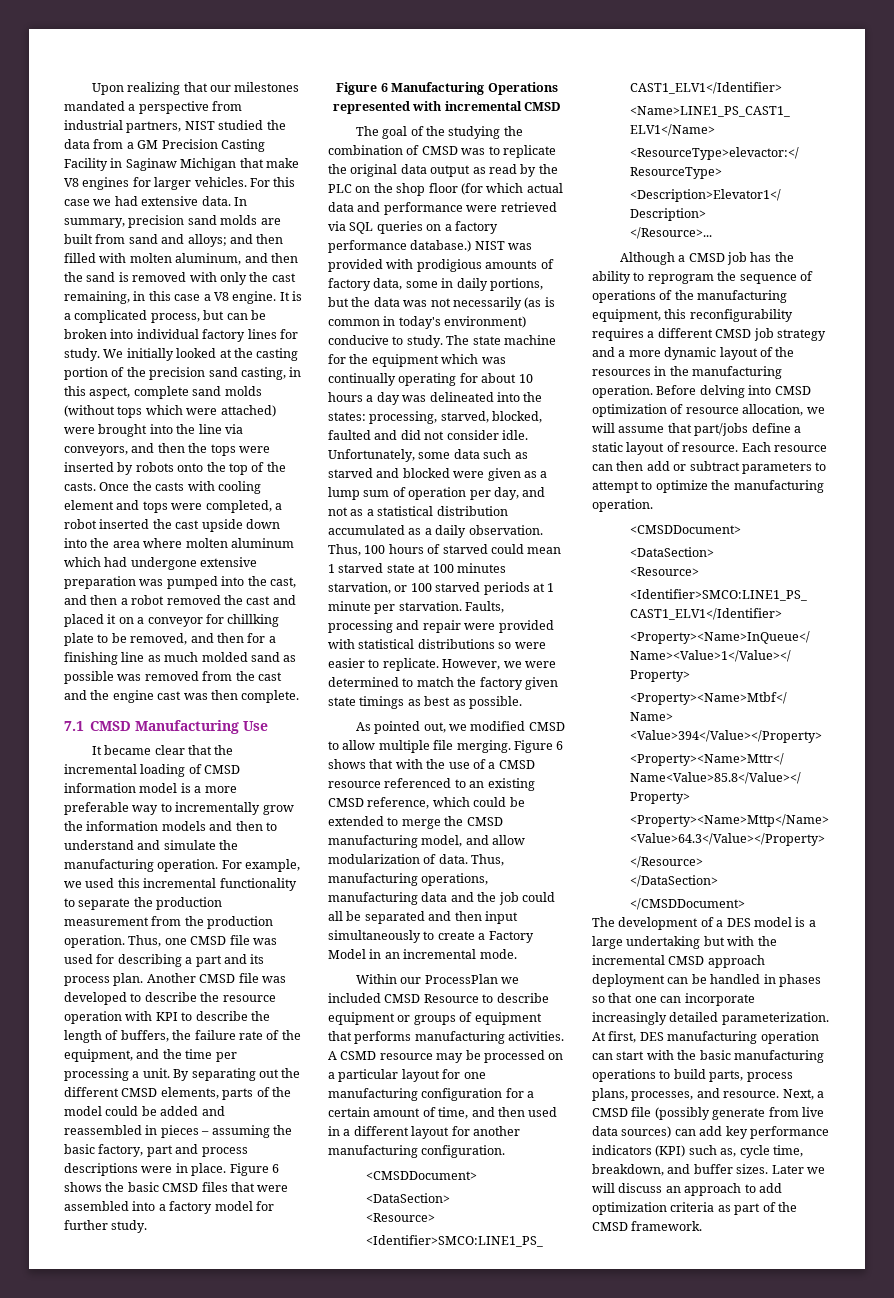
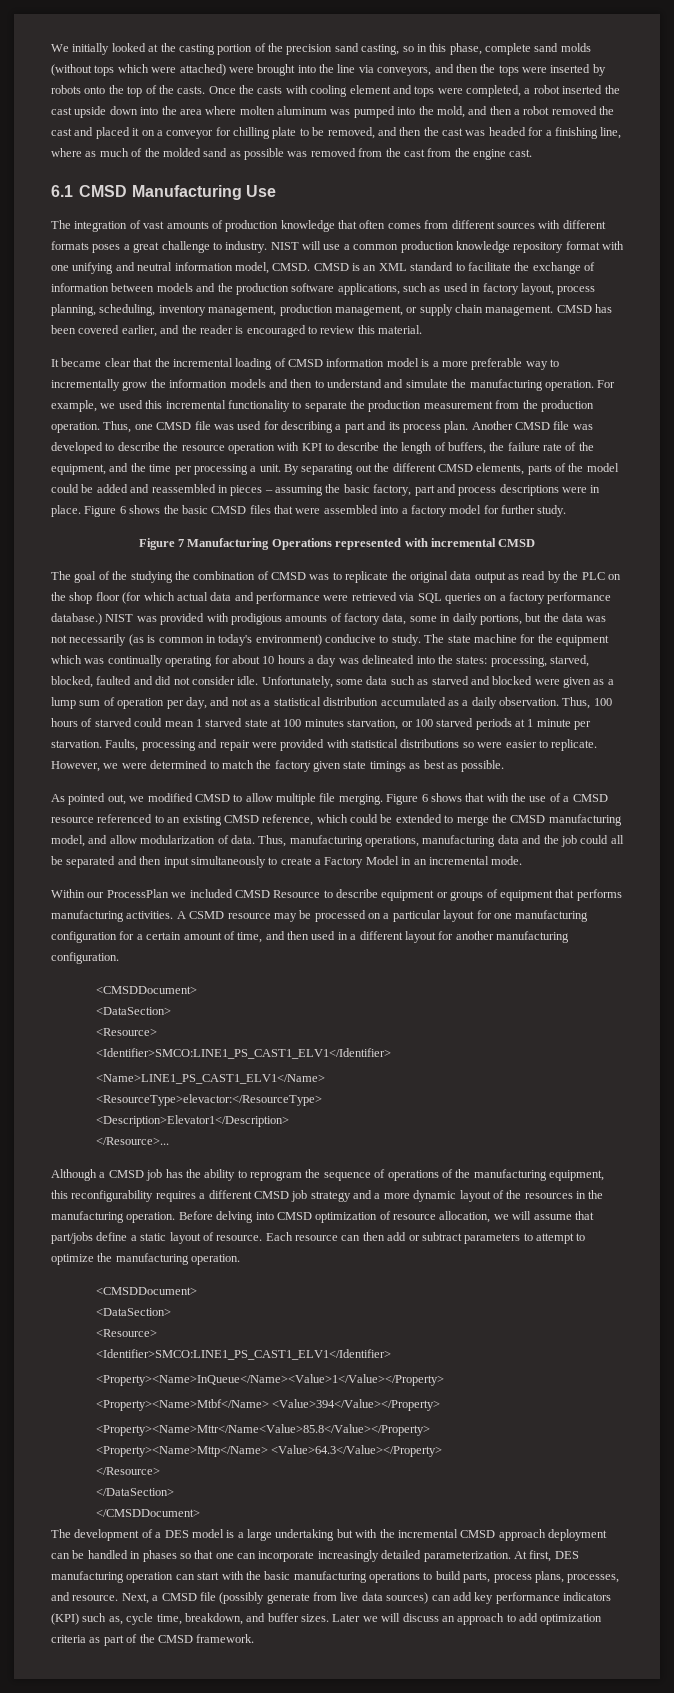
[91,82,300,95] [64,101,243,114] [64,120,286,133] [64,139,265,152] [64,158,299,171] [64,177,296,190] [64,196,247,206] [64,215,281,228] [64,234,284,247] [64,253,298,265] [64,272,296,285] [64,291,302,304] [64,310,266,323] [64,329,298,342] [64,348,100,361] Upon realizing that our milestones mandated a perspective from industrial partners, NIST studied the data from a GM Precision Casting Facility in Saginaw Michigan that make V8 engines for larger vehicles. For this case we had extensive data. In summary, precision sand molds are built from sand and alloys; and then filled with molten aluminum, and then the sand is removed with only the cast remaining, in this case a V8 engine. It is a complicated process, but can be broken into individual factory lines for study. -> (51, 48) none
[289,367,302,377] [64,386,131,399] in this aspect, -> [402,43,482,55] so in this phase,
[64,557,258,570] [64,576,136,589] which had undergone extensive preparation -> (327, 110) none
[269,577,296,588] cast, -> [436,106,465,118] mold,
[227,614,280,627] chillking -> [233,127,270,139] chilling
[247,633,276,643] [64,652,199,665] for a finishing line as much -> [423,127,622,139] [51,148,160,157] the cast was headed for a finishing line, where as much of the
[64,690,87,700] and -> [427,148,452,157] from
[157,690,300,703] [64,720,269,734] cast was then complete. // 7.1 CMSD Manufacturing Use -> [509,149,533,157] [51,185,276,200] [51,220,606,232] [51,241,624,253] [51,262,595,274] [51,283,596,295] [51,304,613,316] [51,325,423,337] cast. // 6.1 CMSD Manufacturing Use // The integration of vast amounts of production knowledge that often comes from different sources with different formats poses a great challenge to industry. NIST will use a common production knowledge repository format with one unifying and neutral information model, CMSD. CMSD is an XML standard to facilitate the exchange of information between models and the production software applications, such as used in factory layout, process planning, scheduling, inventory management, production management, or supply chain management. CMSD has been covered earlier, and the reader is encouraged to review this material.
[380,83,388,92] 6 -> [178,539,185,547] 7

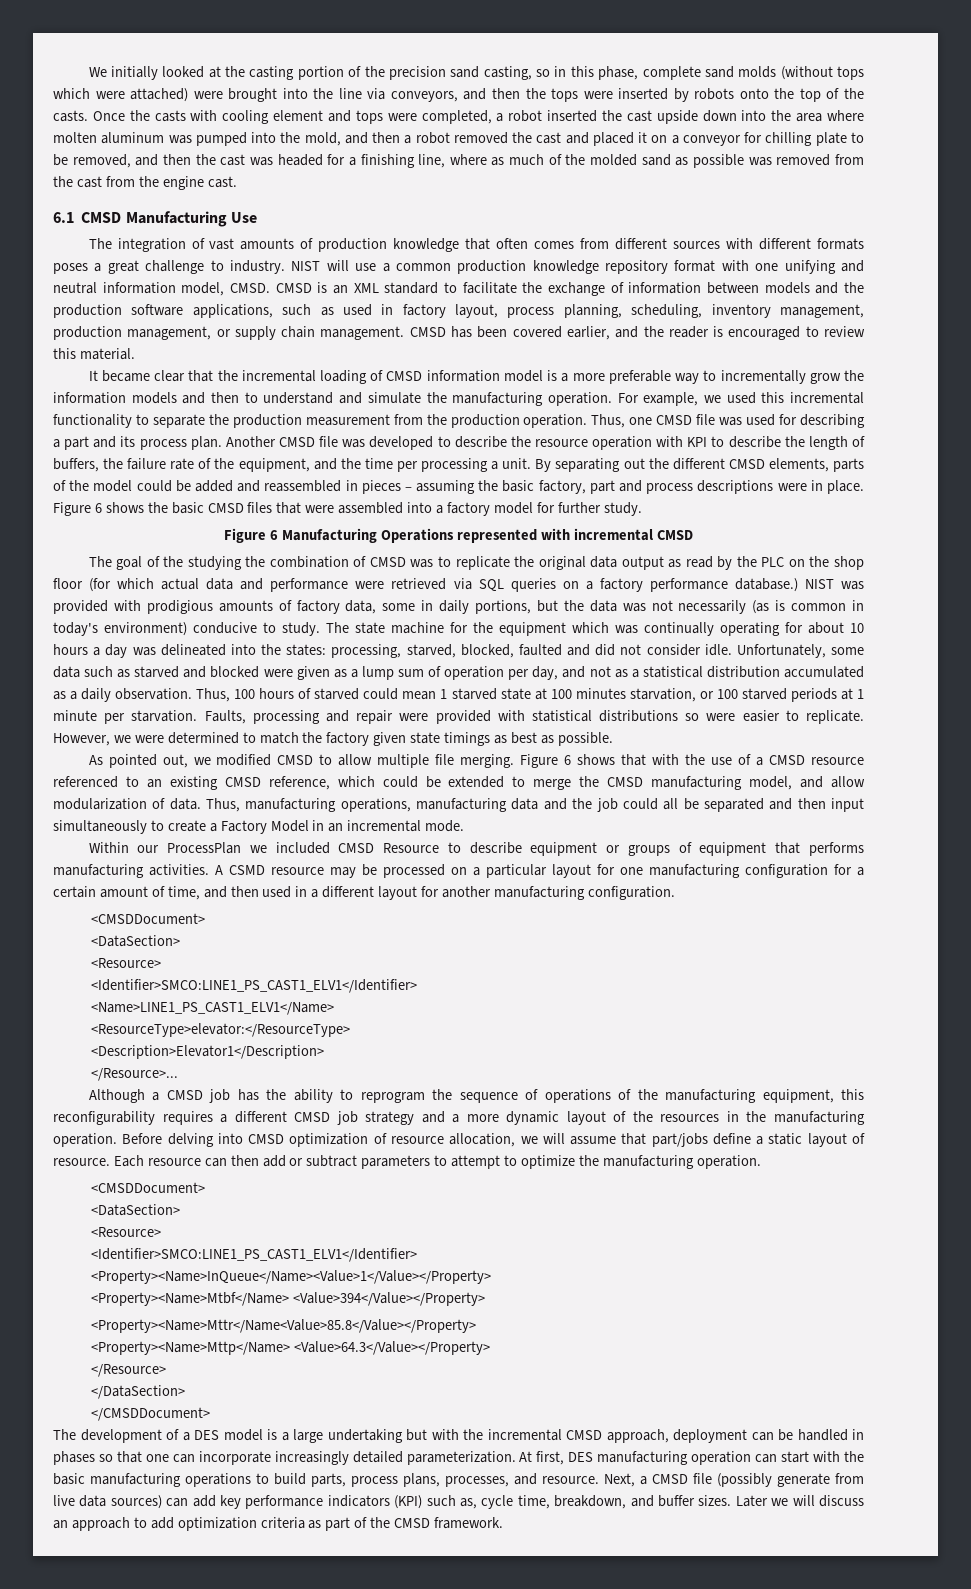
[178,539,185,547] 7 -> [270,530,279,540] 6
[95,1094,322,1106] <ResourceType>elevactor:</ResourceType> -> [91,1023,351,1037] <ResourceType>elevator:</ResourceType>
[498,1529,546,1541] approach -> [606,1429,669,1443] approach,

